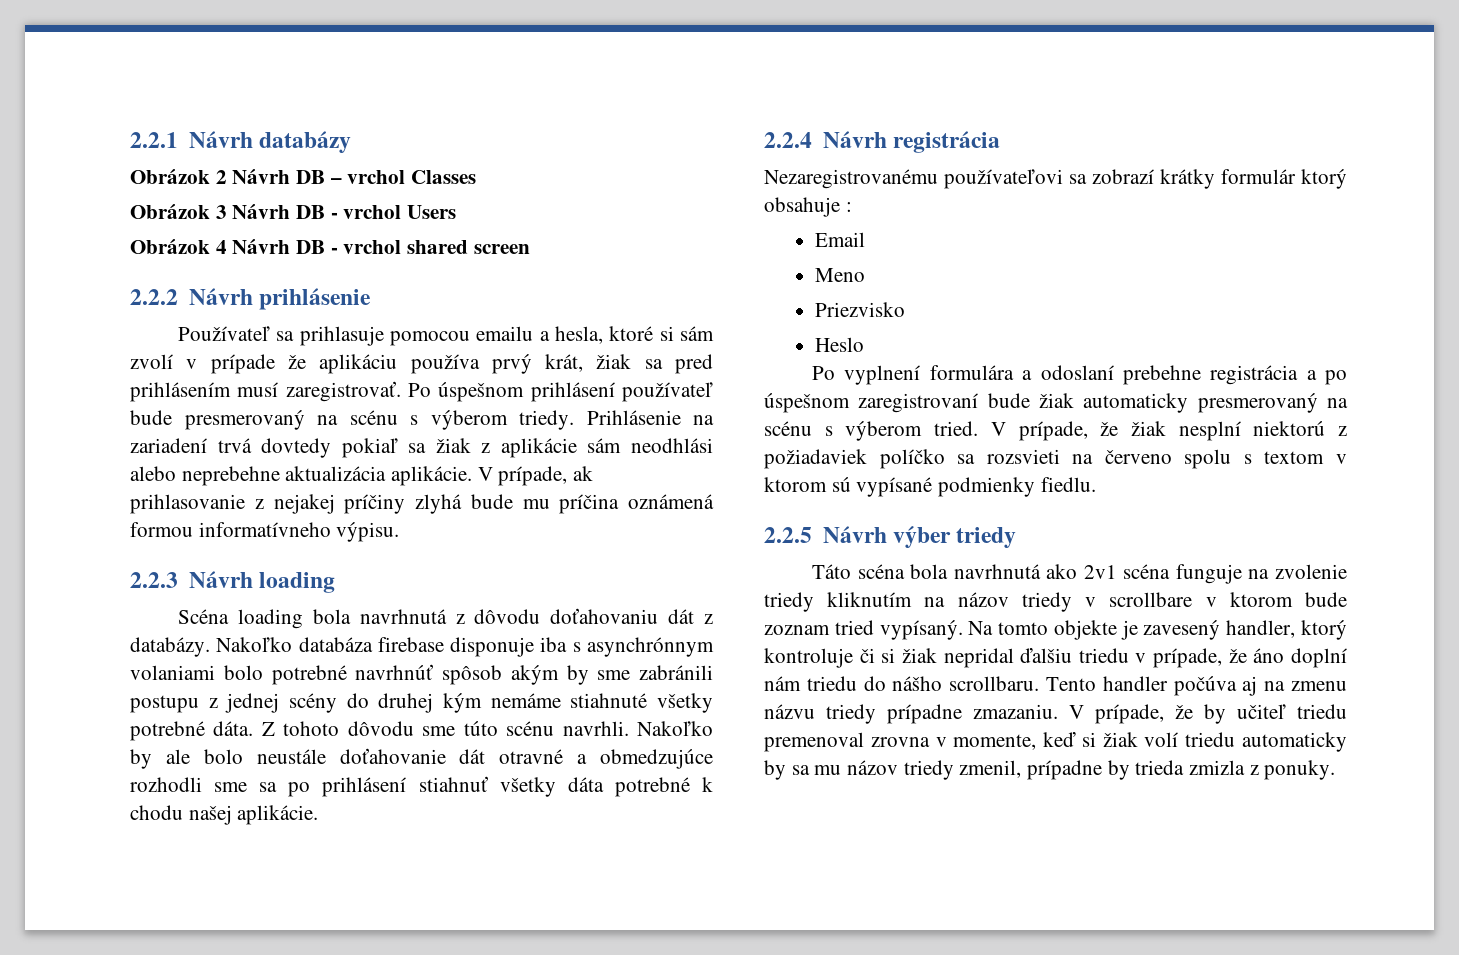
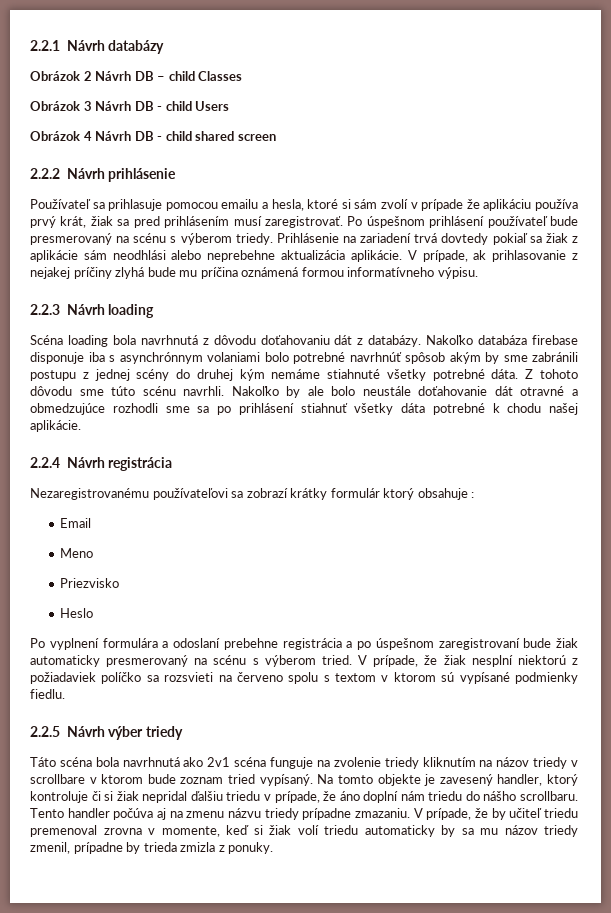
[347,170,406,184] vrchol -> [168,71,195,81] child
[343,205,402,219] vrchol -> [165,101,192,111] child
[343,240,402,254] vrchol -> [165,131,192,141] child

